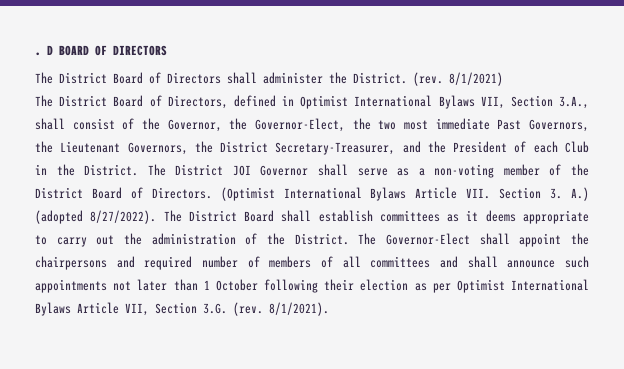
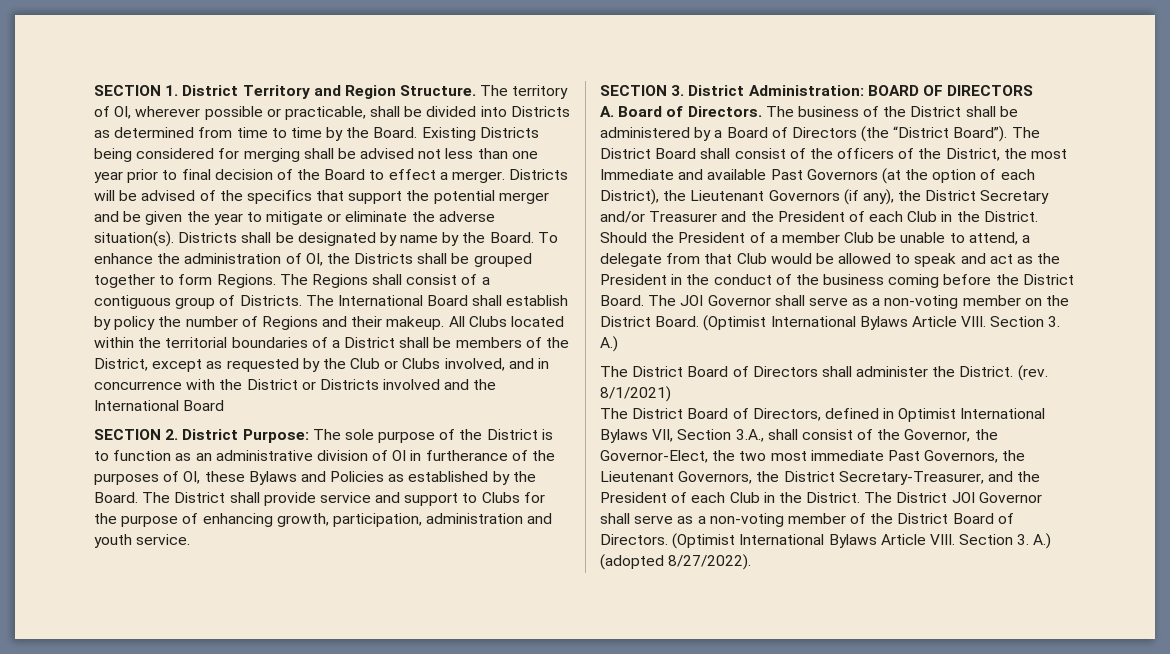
[35,45,167,56] . D BOARD OF DIRECTORS -> [94,85,569,99] [94,106,570,120] [94,127,539,141] [94,148,538,162] [94,169,569,183] [94,190,549,204] [94,211,495,225] [94,231,558,247] [94,253,532,267] [94,274,490,288] [94,295,569,309] [94,316,565,330] [94,337,570,348] [94,358,550,372] [94,379,497,390] [94,400,225,411] [94,429,553,443] [94,450,556,461] [94,471,536,485] [94,492,545,506] [94,513,553,527] [94,534,191,548] [600,85,1034,96] [600,106,1018,117] [600,126,1040,142] [600,148,1068,161] [600,168,1035,184] [600,189,1050,205] [600,211,1038,223] [600,232,1031,245] [600,253,1061,267] [600,274,1074,288] [600,295,1070,309] [600,315,1061,331] [600,336,618,352] SECTION 1. District Territory and Region Structure. The territory of OI, wherever possible or practicable, shall be divided into Districts as determined from time to time by the Board. Existing Districts being considered for merging shall be advised not less than one year prior to final decision of the Board to effect a merger. Districts will be advised of the specifics that support the potential merger and be given the year to mitigate or eliminate the adverse situation(s). Districts shall be designated by name by the Board. To enhance the administration of OI, the Districts shall be grouped together to form Regions. The Regions shall consist of a contiguous group of Districts. The International Board shall establish by policy the number of Regions and their makeup. All Clubs located within the territorial boundaries of a District shall be members of the District, except as requested by the Club or Clubs involved, and in concurrence with the District or Districts involved and the International Board // SECTION 2. District Purpose: The sole purpose of the District is to function as an administrative division of OI in furtherance of the purposes of OI, these Bylaws and Policies as established by the Board. The District shall provide service and support to Clubs for the purpose of enhancing growth, participation, administration and youth service. // SECTION 3. District Administration: BOARD OF DIRECTORS // A. Board of Directors. The business of the District shall be administered by a Board of Directors (the “District Board”). The District Board shall consist of the officers of the District, the most Immediate and available Past Governors (at the option of each District), the Lieutenant Governors (if any), the District Secretary and/or Treasurer and the President of each Club in the District. Should the President of a member Club be unable to attend, a delegate from that Club would be allowed to speak and act as the President in the conduct of the business coming before the District Board. The JOI Governor shall serve as a non-voting member on the District Board. (Optimist International Bylaws Article VIII. Section 3. A.)
[466,188,491,199] VII. -> [929,534,955,545] VIII.
[163,210,589,224] [35,233,590,247] [35,256,590,270] [35,279,590,293] [35,302,329,316] The District Board shall establish committees as it deems appropriate to carry out the administration of the District. The Governor-Elect shall appoint the chairpersons and required number of members of all committees and shall announce such appointments not later than 1 October following their election as per Optimist International Bylaws Article VII, Section 3.G. (rev. 8/1/2021). -> (752, 562) none

